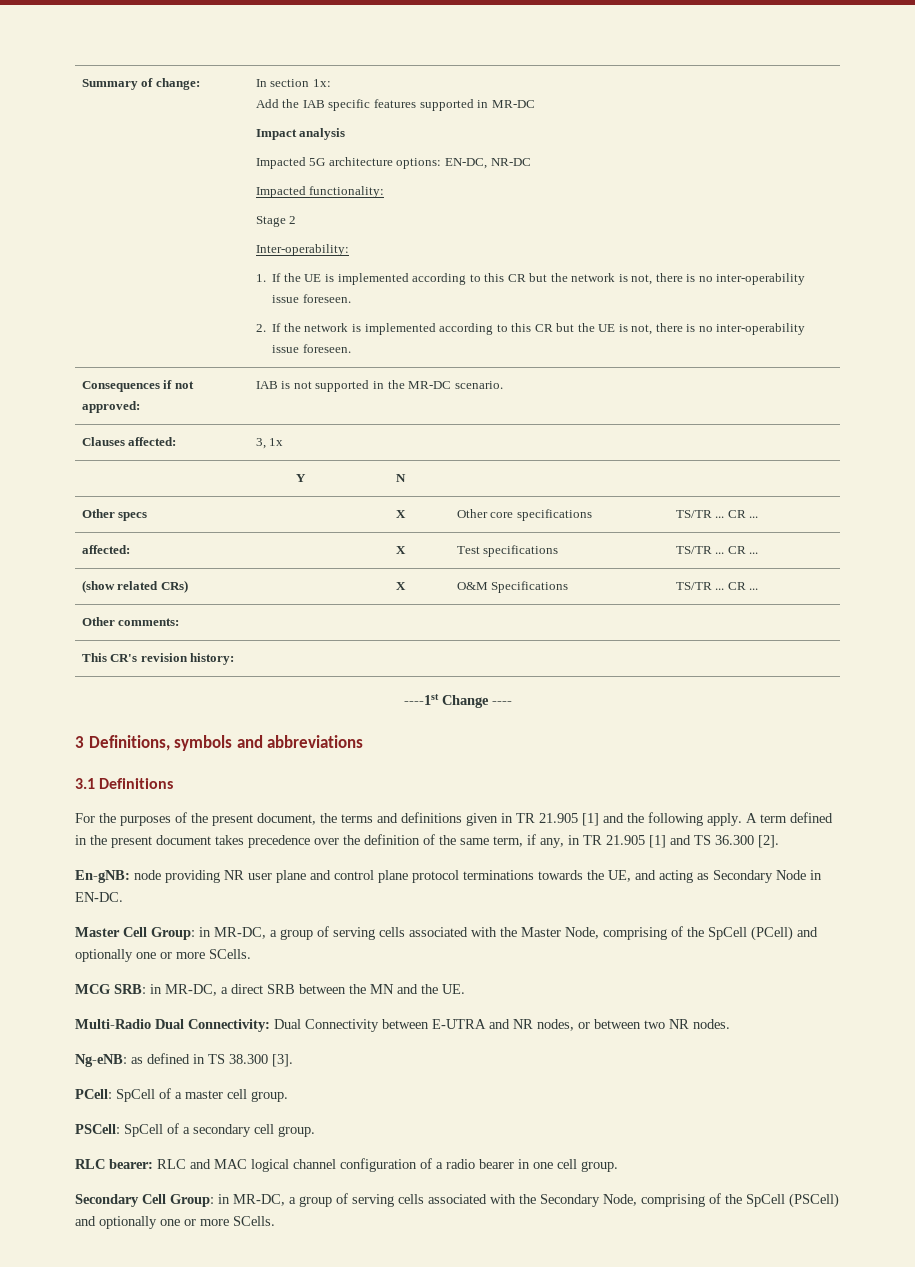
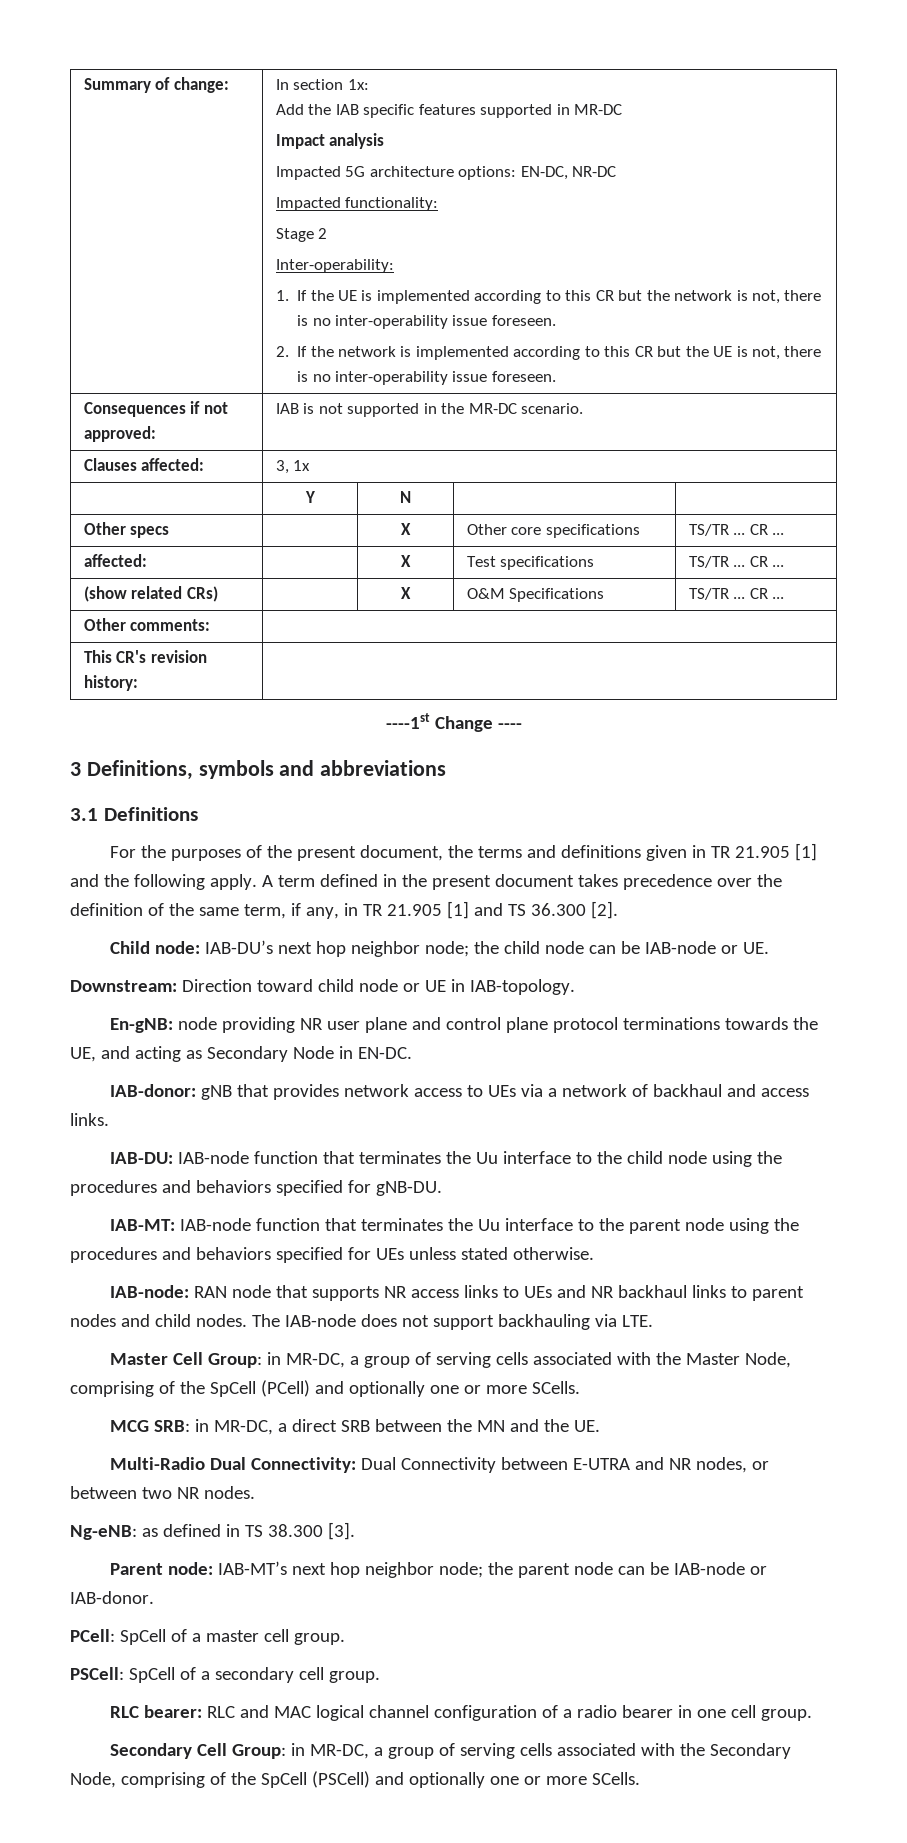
(779, 841) none -> [110,940,770,957] [70,979,575,995] // Child node: IAB-DU’s next hop neighbor node; the child node can be IAB-node or UE. // Downstream: Direction toward child node or UE in IAB-topology.
(123, 897) none -> [110,1084,810,1100] [70,1113,109,1126] [110,1151,783,1167] [70,1180,442,1196] [110,1218,800,1234] [70,1247,594,1263] [110,1285,805,1301] [70,1314,653,1330] // IAB-donor: gNB that provides network access to UEs via a network of backhaul and access links. // IAB-DU: IAB-node function that terminates the Uu interface to the child node using the procedures and behaviors specified for gNB-DU. // IAB-MT: IAB-node function that terminates the Uu interface to the parent node using the procedures and behaviors specified for UEs unless stated otherwise. // IAB-node: RAN node that supports NR access links to UEs and NR backhaul links to parent nodes and child nodes. The IAB-node does not support backhauling via LTE.
(293, 1060) none -> [110,1561,768,1578] [70,1591,154,1604] // Parent node: IAB-MT’s next hop neighbor node; the parent node can be IAB-node or IAB-donor.

